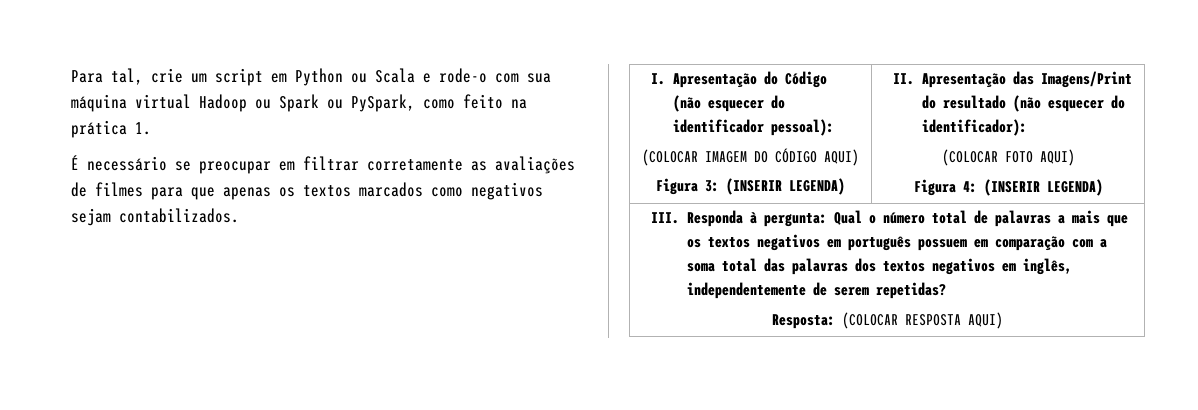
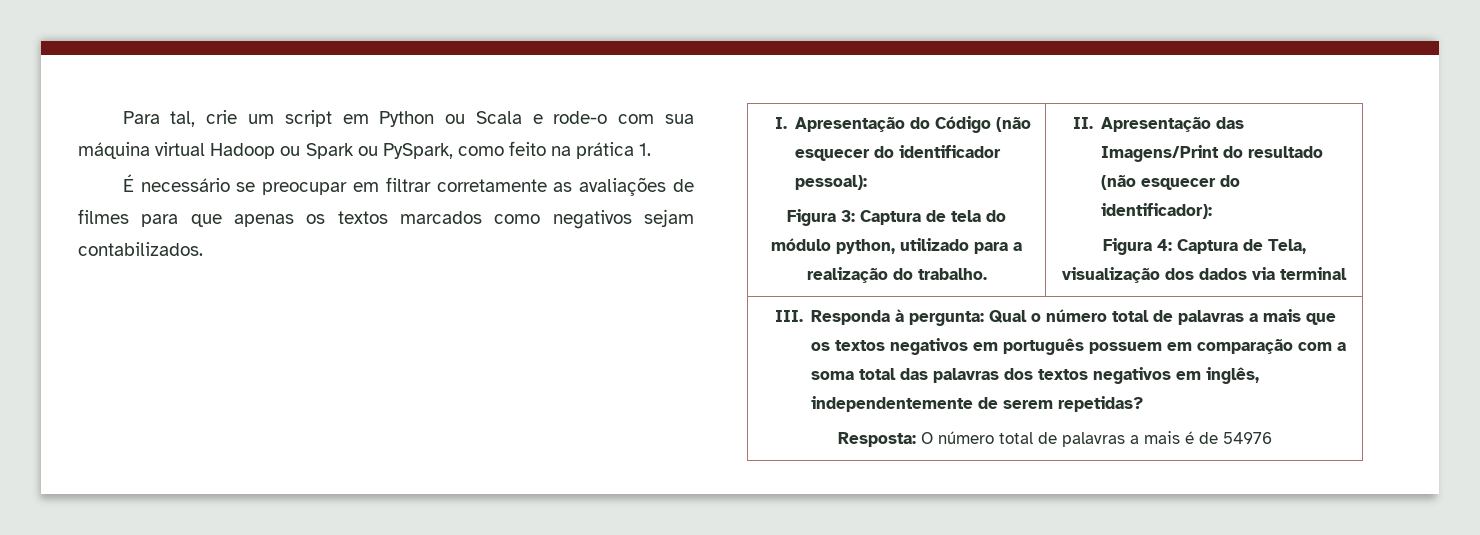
[642,148,859,166] [656,178,845,195] (COLOCAR IMAGEM DO CÓDIGO AQUI) // Figura 3: (INSERIR LEGENDA) -> [787,209,1006,226] [771,238,1022,254] [806,267,987,283] Figura 3: Captura de tela do módulo python, utilizado para a realização do trabalho.
[941,149,1075,166] // (COLOCAR FOTO AQUI) -> (1213, 211) none
[983,179,1103,196] (INSERIR LEGENDA) -> [1176,239,1306,254] [1062,267,1347,283] Captura de Tela, visualização dos dados via terminal
[841,312,1003,329] (COLOCAR RESPOSTA AQUI) -> [921,431,1272,447] O número total de palavras a mais é de 54976

